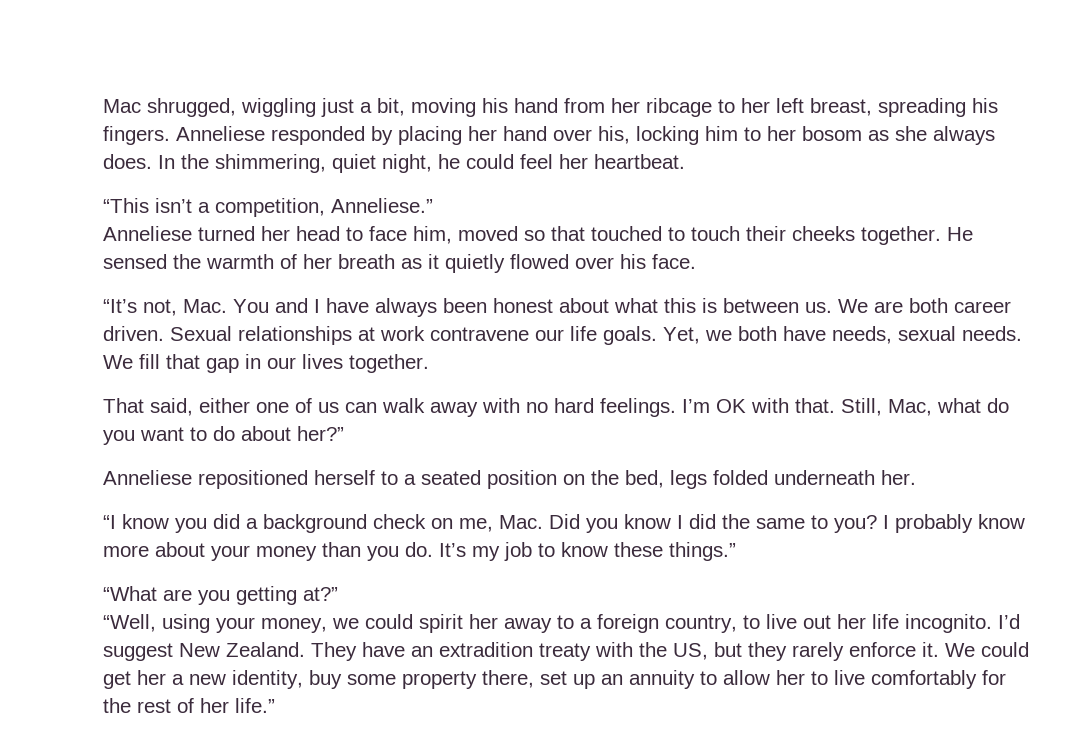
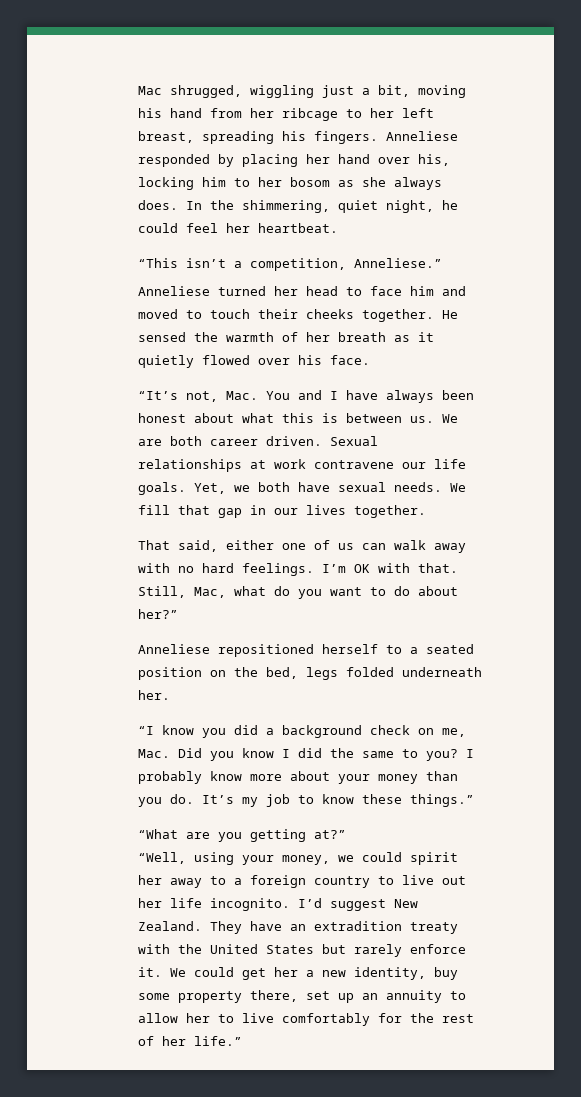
[412,226,662,244] him, moved so that touched -> [410,286,467,296] [138,309,179,319] him and moved
[831,326,892,344] needs, -> (331, 487) none
[664,615,737,633] country, -> [314,876,371,888] country
[672,642,787,661] US, but they -> [210,944,347,954] United States but

